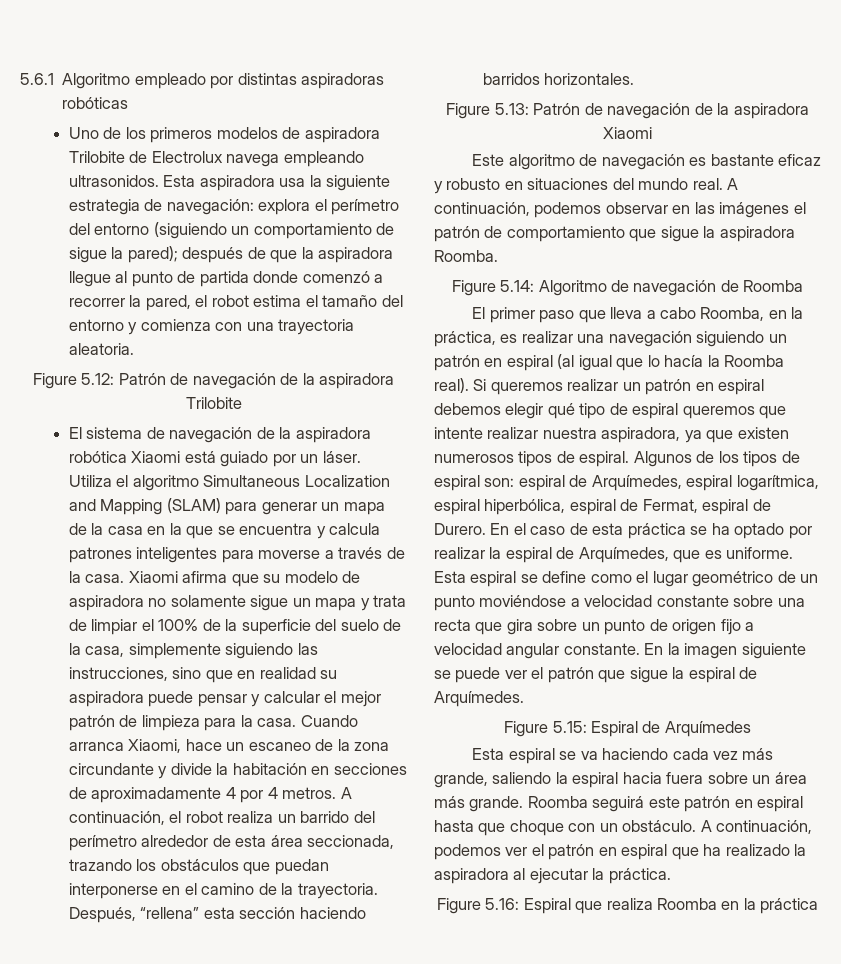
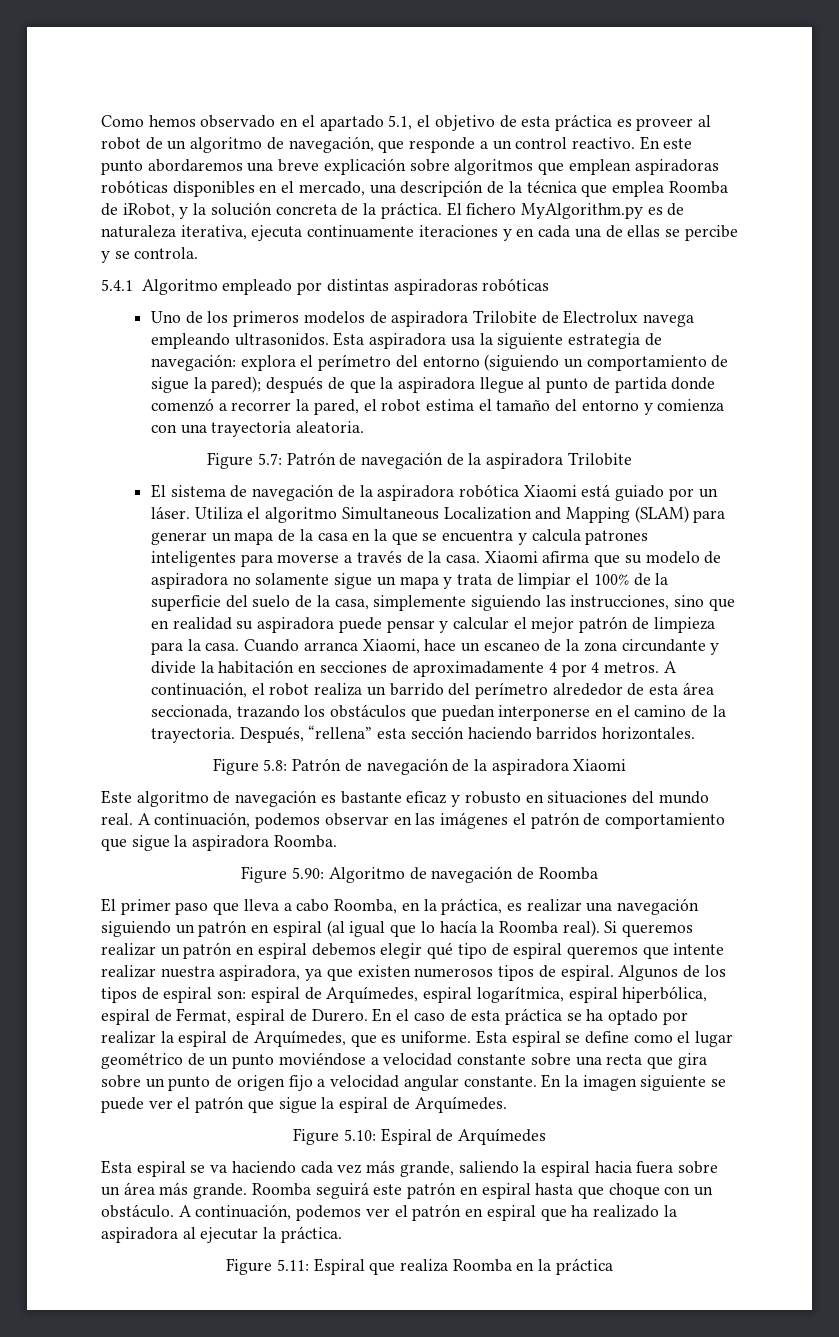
[20,73,54,85] 5.6.1 -> [101,114,712,131] [101,136,693,153] [101,158,719,175] [101,180,728,197] [101,202,685,219] [101,225,738,241] [101,247,199,263] [101,279,133,291] Como hemos observado en el apartado 5.1, el objetivo de esta práctica es proveer al robot de un algoritmo de navegación, que responde a un control reactivo. En este punto abordaremos una breve explicación sobre algoritmos que emplean aspiradoras robóticas disponibles en el mercado, una descripción de la técnica que emplea Roomba de iRobot, y la solución concreta de la práctica. El fichero MyAlgorithm.py es de naturaleza iterativa, ejecuta continuamente iteraciones y en cada una de ellas se percibe y se controla. // 5.4.1
[81,373,115,385] 5.12: -> [257,453,282,465] 5.7:
[494,103,529,115] 5.13: -> [263,759,288,771] 5.8:
[500,280,535,292] 5.14: -> [292,867,325,879] 5.90:
[552,721,587,733] 5.15: -> [343,1129,376,1141] 5.10:
[485,898,520,910] 5.16: -> [276,1259,309,1271] 5.11:

